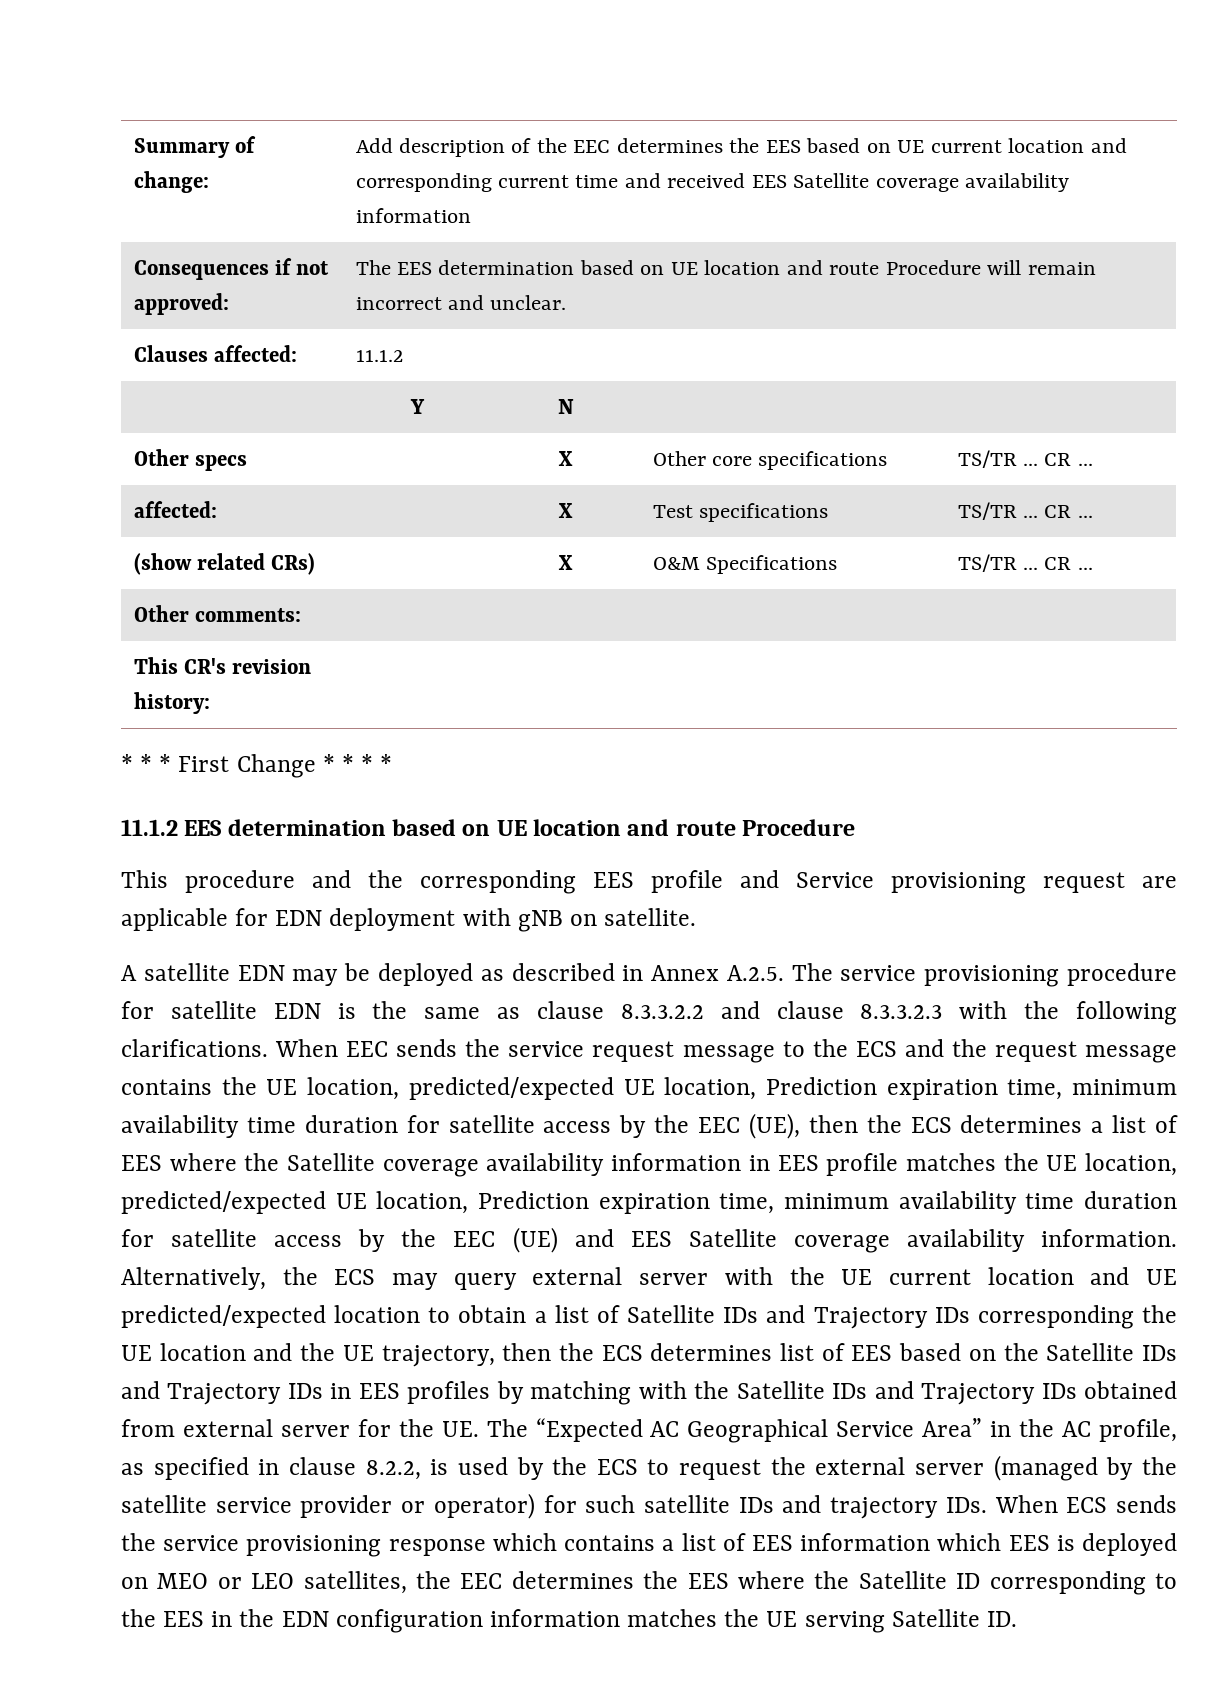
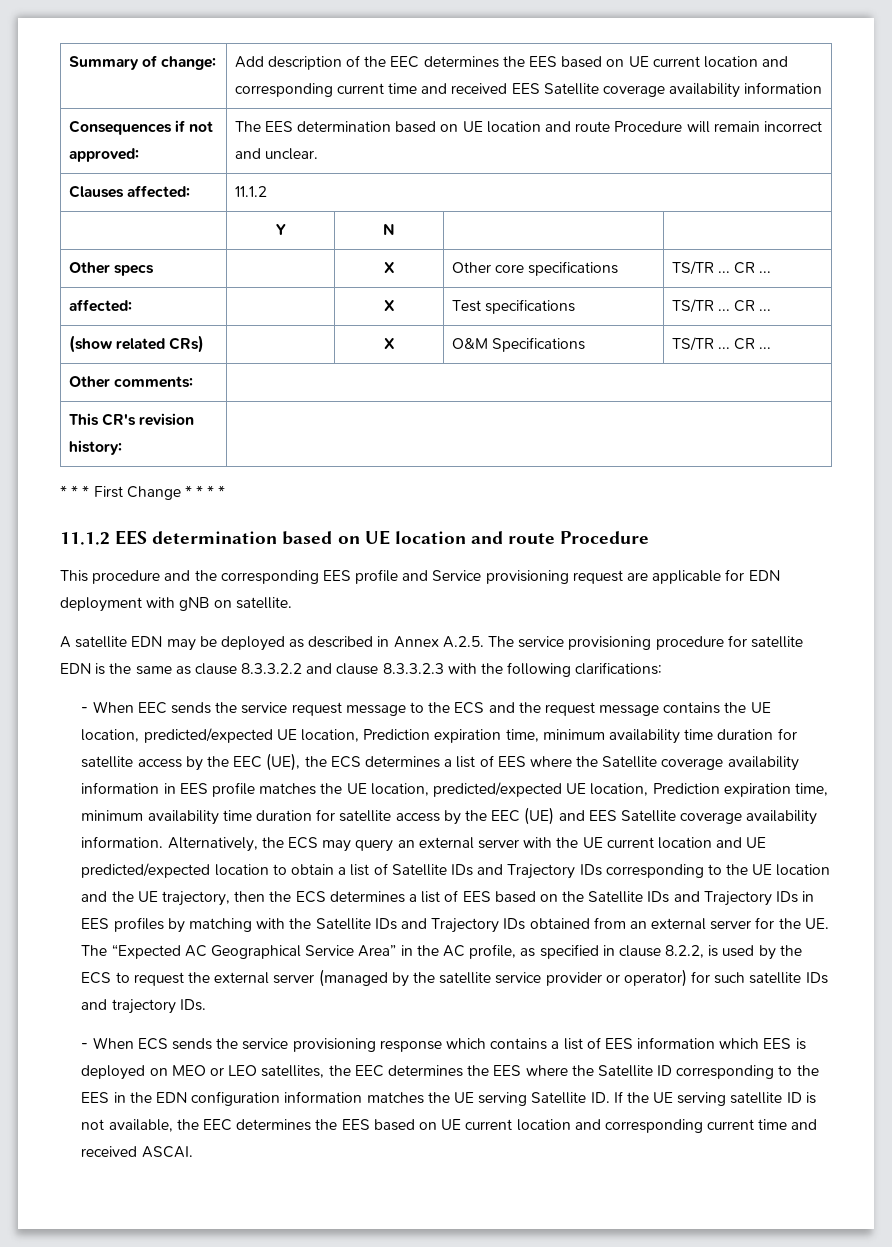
[121,1039,268,1057] clarifications. -> [575,662,663,675] [81,707,89,713] clarifications: // -
[808,1115,858,1133] then -> (301, 762) none
(517, 1281) none -> [397,840,415,848] an
(1134, 1317) none -> [707,864,722,875] to
(773, 1352) none -> [408,894,417,902] a
(175, 1428) none -> [629,921,647,929] an
(987, 1505) none -> [81,1043,89,1049] // -
(1017, 1619) none -> [613,1091,816,1106] [81,1119,818,1133] [81,1146,193,1158] If the UE serving satellite ID is not available, the EEC determines the EES based on UE current location and corresponding current time and received ASCAI.

